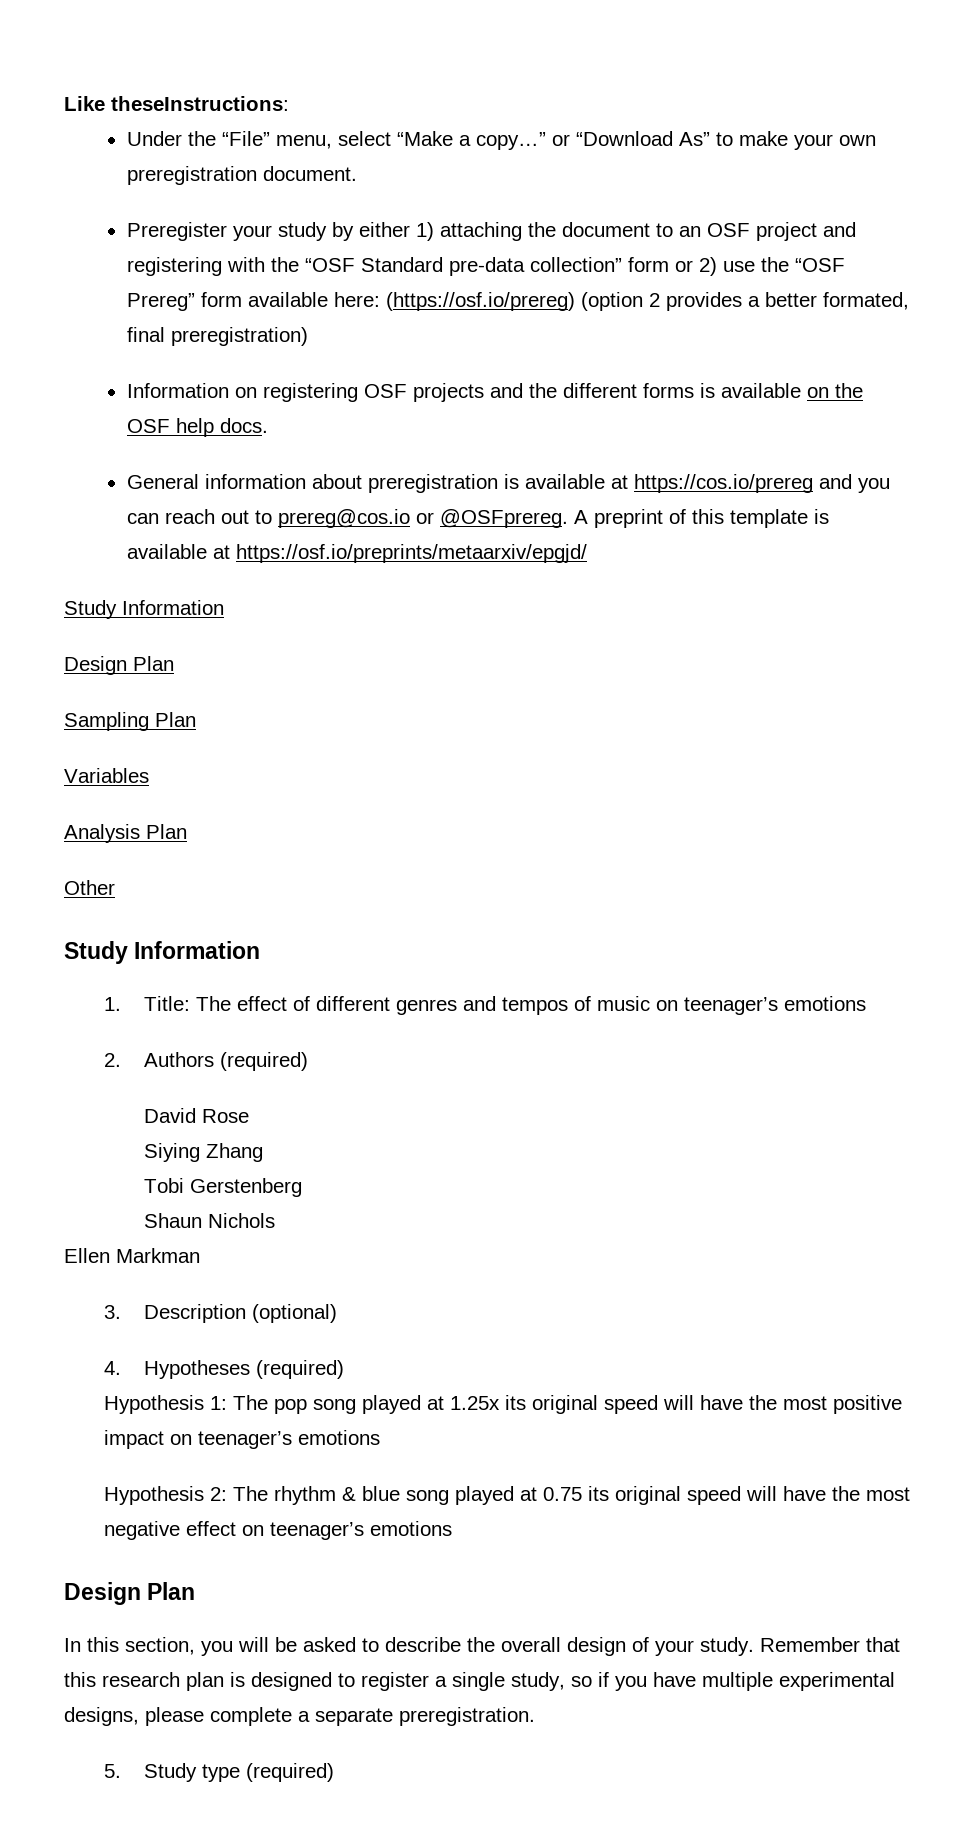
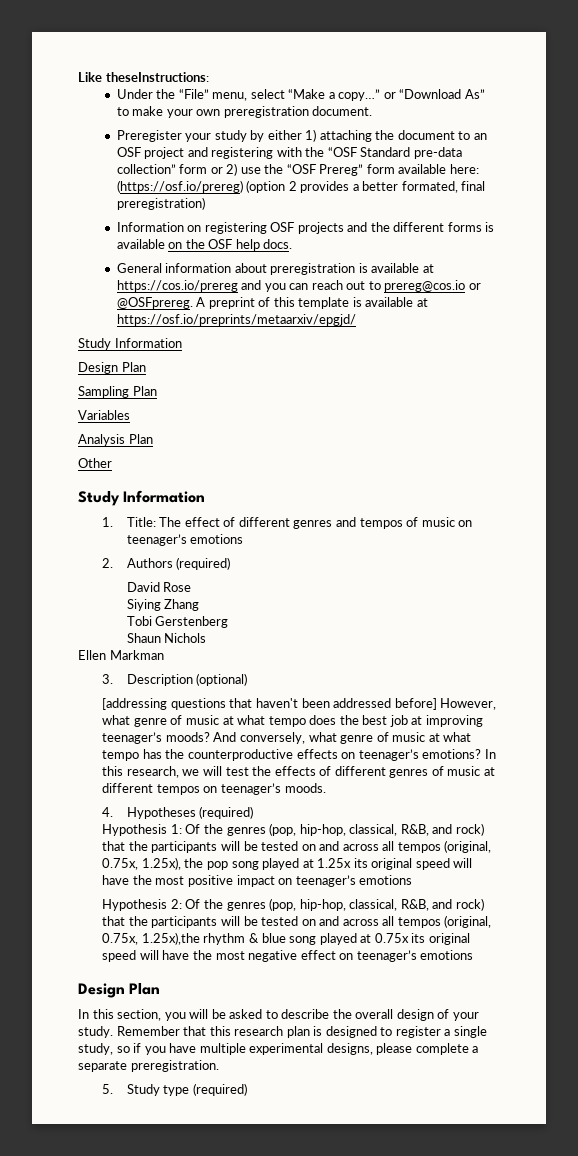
(337, 1313) none -> [102,698,497,710] [102,715,483,727] [102,732,472,744] [102,749,496,761] [102,766,495,778] [102,783,326,795] // [addressing questions that haven't been addressed before] However, what genre of music at what tempo does the best job at improving teenager’s moods? And conversely, what genre of music at what tempo has the counterproductive effects on teenager’s emotions? In this research, we will test the effects of different genres of music at different tempos on teenager’s moods.
[232,1395,268,1410] The -> [185,823,484,836] [102,840,492,853] [102,857,204,870] Of the genres (pop, hip-hop, classical, R&B, and rock) that the participants will be tested on and across all tempos (original, 0.75x, 1.25x), the
[232,1486,268,1501] The -> [185,898,484,911] [102,915,492,928] [102,932,200,945] Of the genres (pop, hip-hop, classical, R&B, and rock) that the participants will be tested on and across all tempos (original, 0.75x, 1.25x),the
[542,1487,582,1501] 0.75 -> [374,933,409,943] 0.75x

